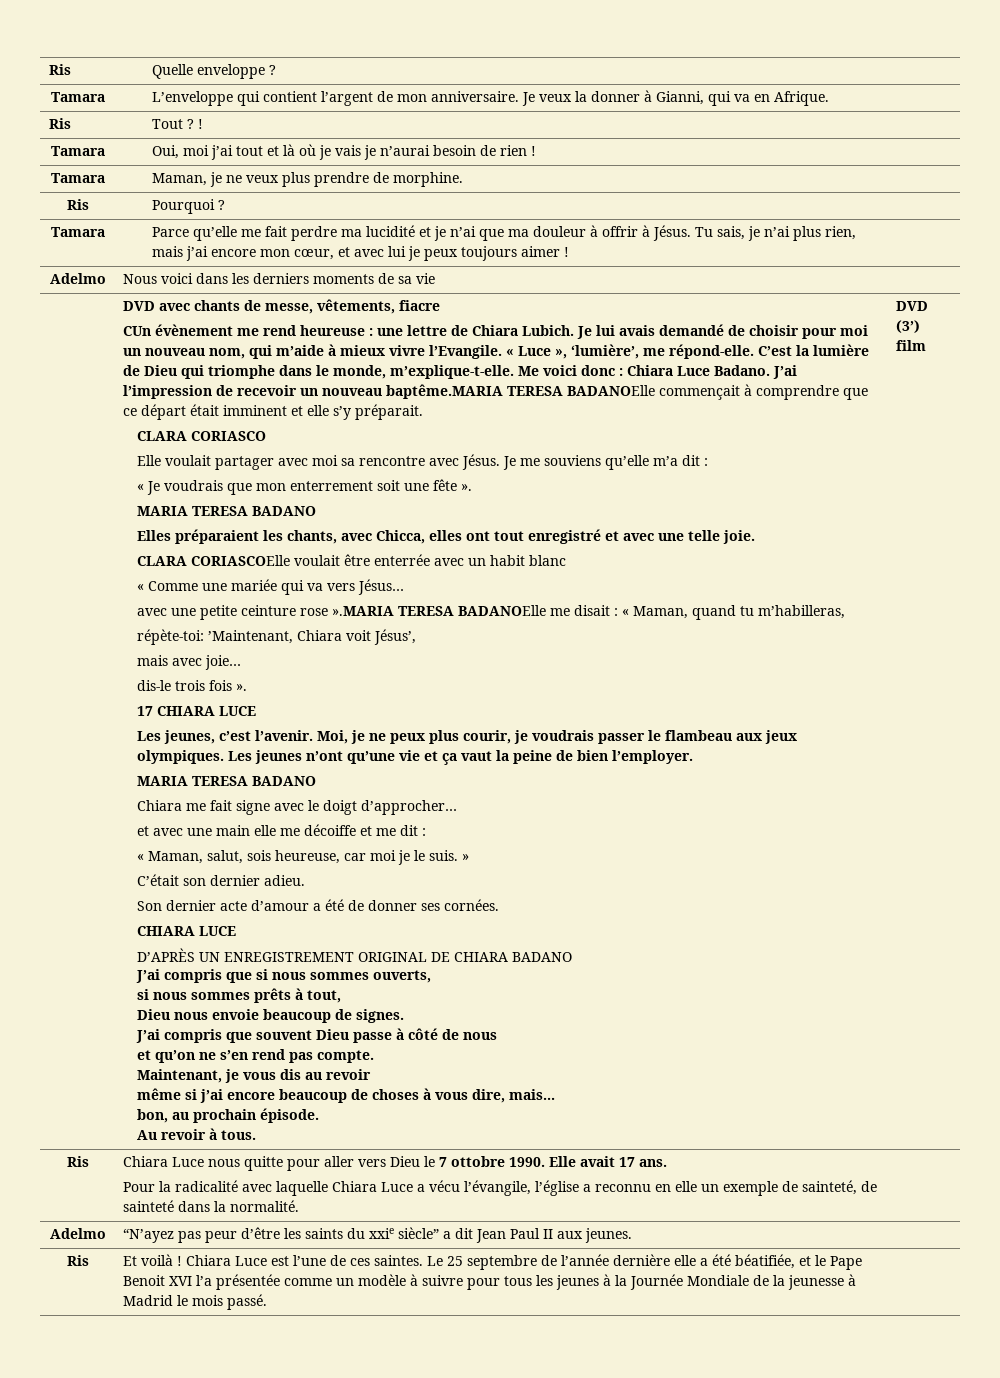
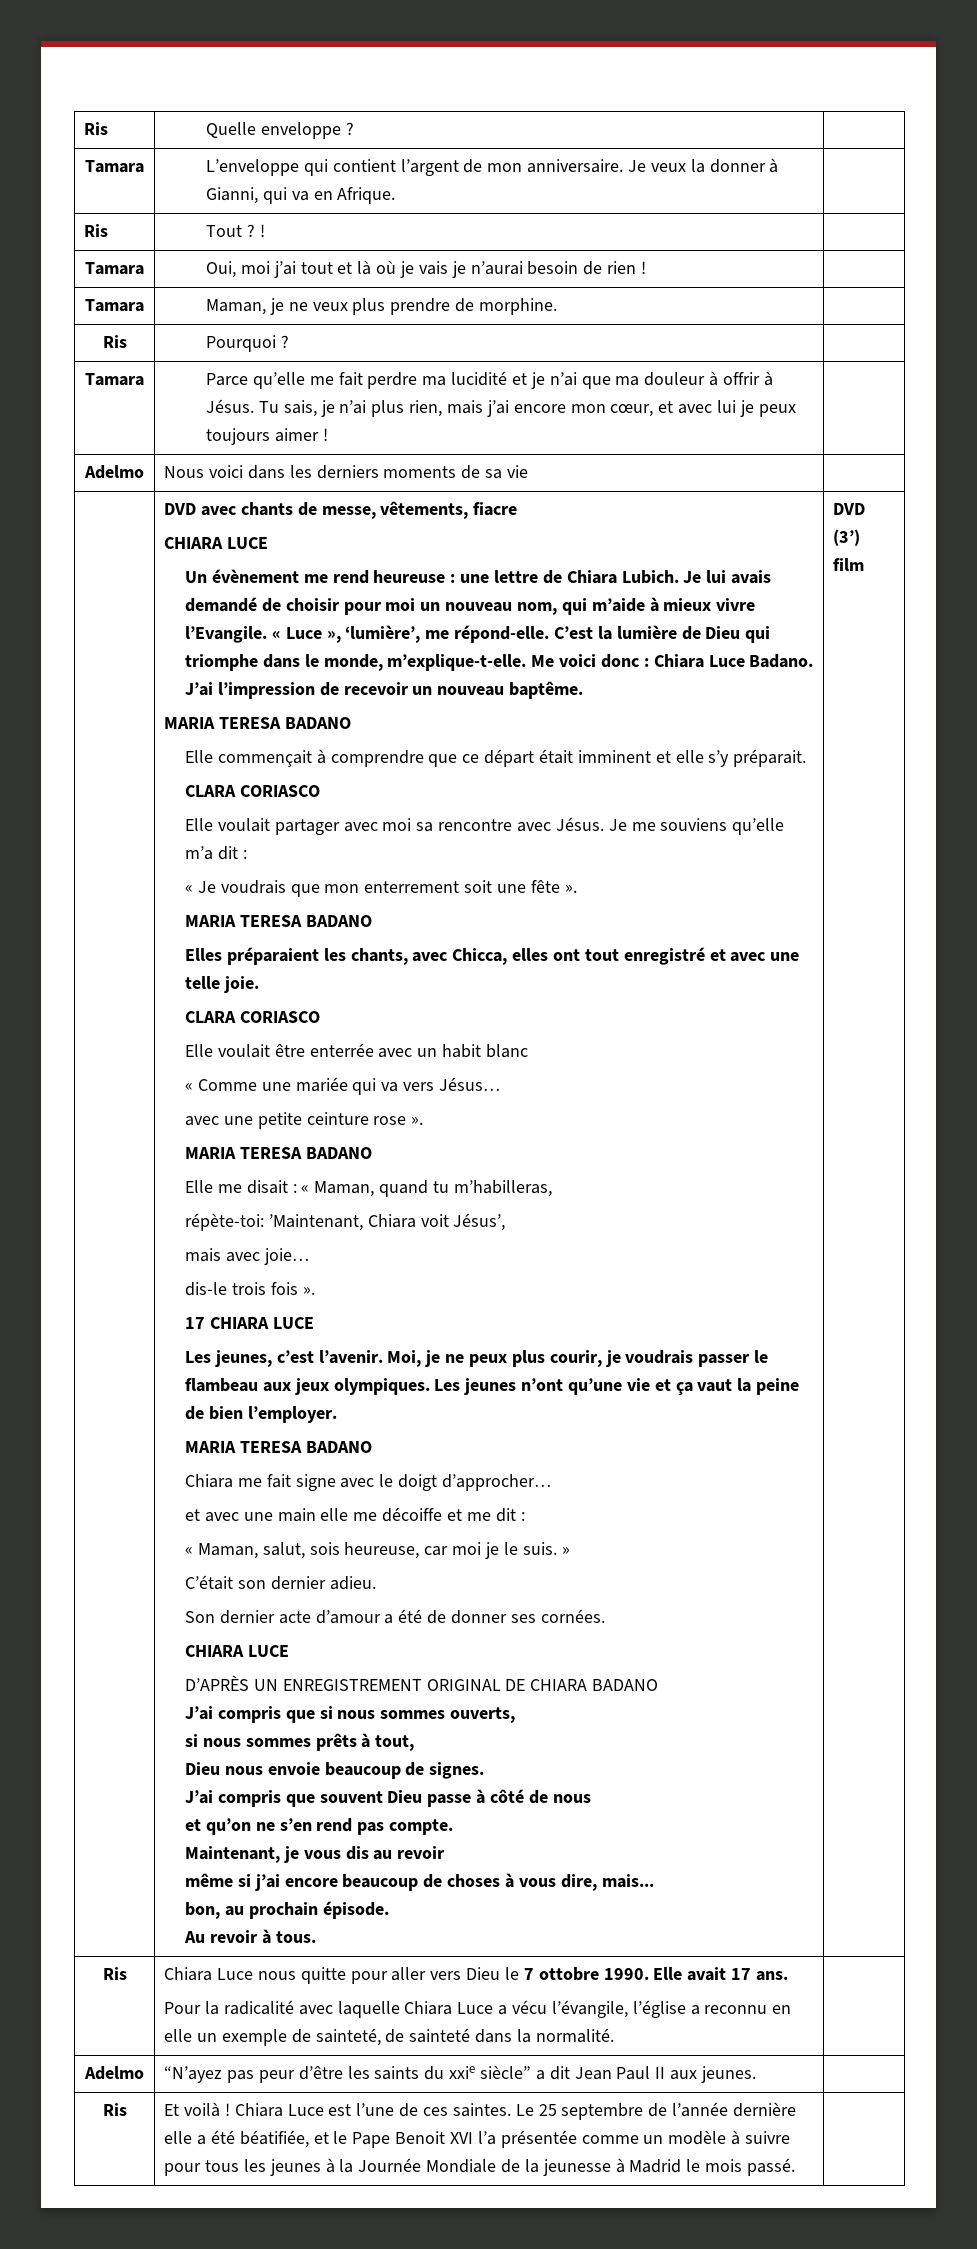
[122,326,151,336] CUn -> [164,537,268,549] [185,571,208,583] CHIARA LUCE // Un
[385,384,655,399] baptême.MARIA TERESA BADANOElle -> [509,681,584,699] [164,717,351,729] [185,750,214,763] baptême. // MARIA TERESA BADANO // Elle
[191,555,291,566] CORIASCOElle -> [239,1011,320,1023] [185,1044,214,1057] CORIASCO // Elle
[332,605,547,616] ».MARIA TERESA BADANOElle -> [411,1117,424,1125] [185,1147,372,1159] [185,1180,214,1193] ». // MARIA TERESA BADANO // Elle

